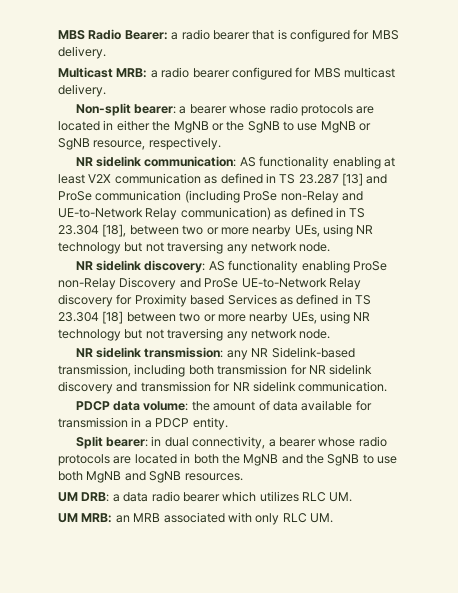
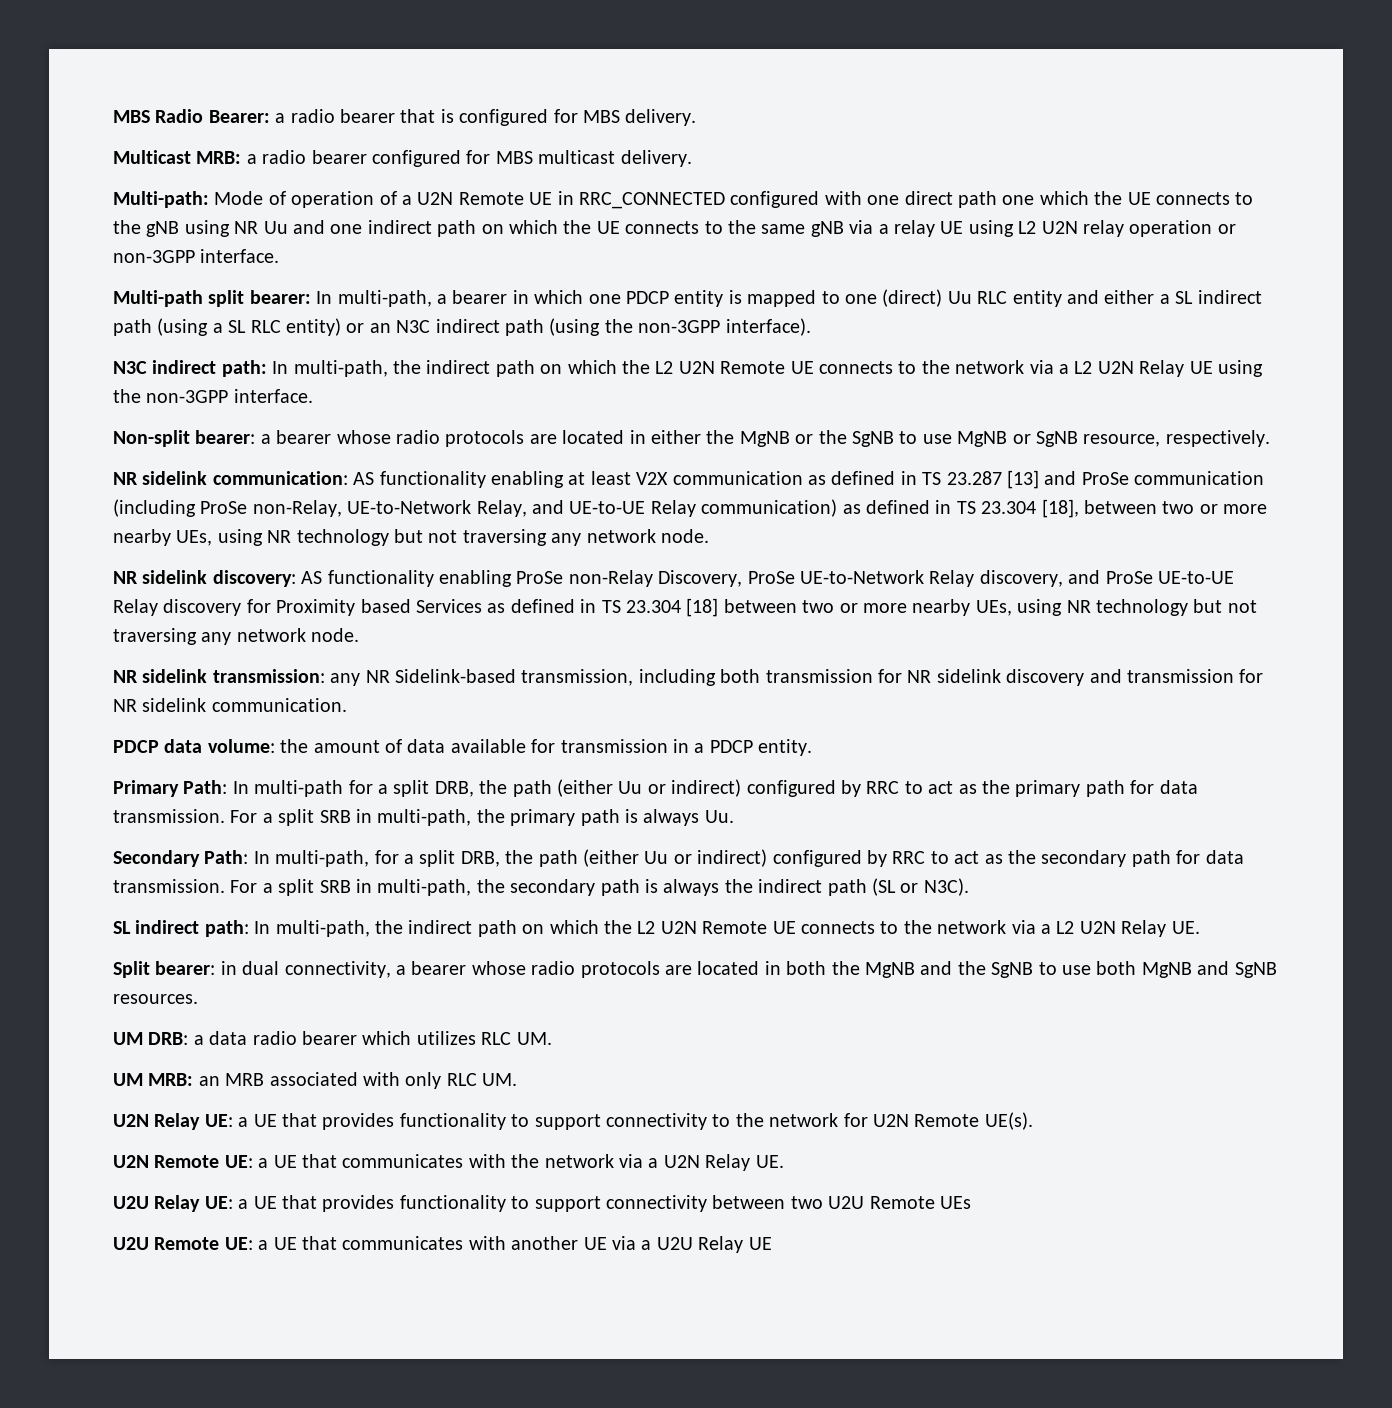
(106, 90) none -> [113,191,1254,209] [113,220,1236,237] [113,249,280,263] [113,289,1262,307] [113,318,811,336] [113,360,1263,377] [113,389,313,403] // Multi-path: Mode of operation of a U2N Remote UE in RRC_CONNECTED configured with one direct path one which the UE connects to the gNB using NR Uu and one indirect path on which the UE connects to the same gNB via a relay UE using L2 U2N relay operation or non-3GPP interface. // Multi-path split bearer: In multi-path, a bearer in which one PDCP entity is mapped to one (direct) Uu RLC entity and either a SL indirect path (using a SL RLC entity) or an N3C indirect path (using the non-3GPP interface). // N3C indirect path: In multi-path, the indirect path on which the L2 U2N Remote UE connects to the network via a L2 U2N Relay UE using the non-3GPP interface.
[280,191,363,203] [58,208,143,218] non-Relay and UE-to-Network -> [252,500,646,517] non-Relay, UE-to-Network Relay, and UE-to-UE
[119,277,327,290] Discovery and ProSe UE-to-Network -> [658,570,1234,587] Discovery, ProSe UE-to-Network Relay discovery, and ProSe UE-to-UE
(228, 423) none -> [113,779,1198,797] [113,809,734,826] [113,849,1244,867] [113,878,969,896] [113,920,1200,937] // Primary Path: In multi-path for a split DRB, the path (either Uu or indirect) configured by RRC to act as the primary path for data transmission. For a split SRB in multi-path, the primary path is always Uu. // Secondary Path: In multi-path, for a split DRB, the path (either Uu or indirect) configured by RRC to act as the secondary path for data transmission. For a split SRB in multi-path, the secondary path is always the indirect path (SL or N3C). // SL indirect path: In multi-path, the indirect path on which the L2 U2N Remote UE connects to the network via a L2 U2N Relay UE.
(333, 518) none -> [113,1112,1033,1130] [113,1154,784,1171] [113,1195,971,1212] [113,1236,772,1253] // U2N Relay UE: a UE that provides functionality to support connectivity to the network for U2N Remote UE(s). // U2N Remote UE: a UE that communicates with the network via a U2N Relay UE. // U2U Relay UE: a UE that provides functionality to support connectivity between two U2U Remote UEs // U2U Remote UE: a UE that communicates with another UE via a U2U Relay UE

